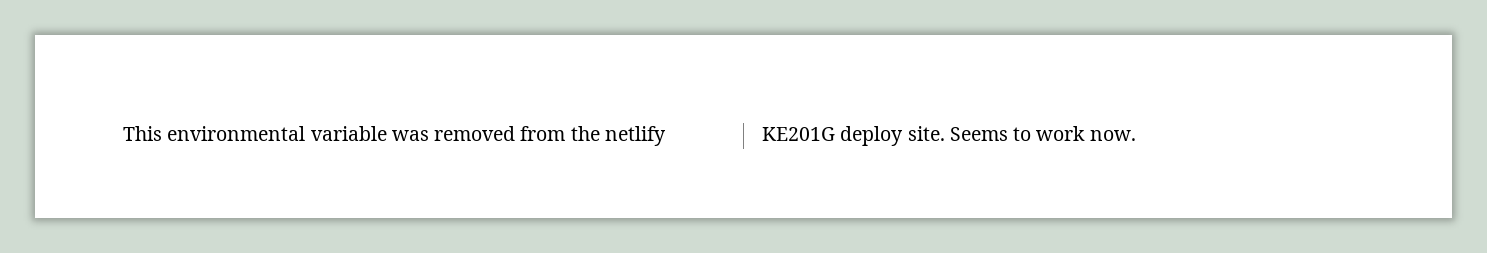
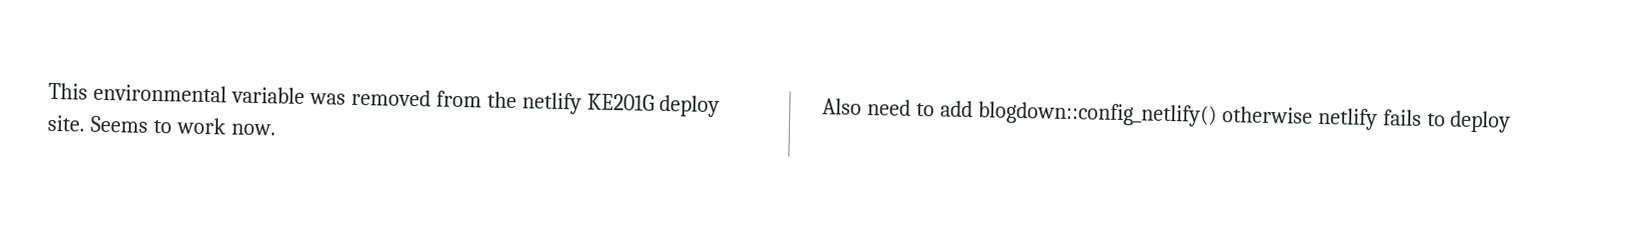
(1136, 135) none -> [822,98,1512,133] // Also need to add blogdown::config_netlify() otherwise netlify fails to deploy

